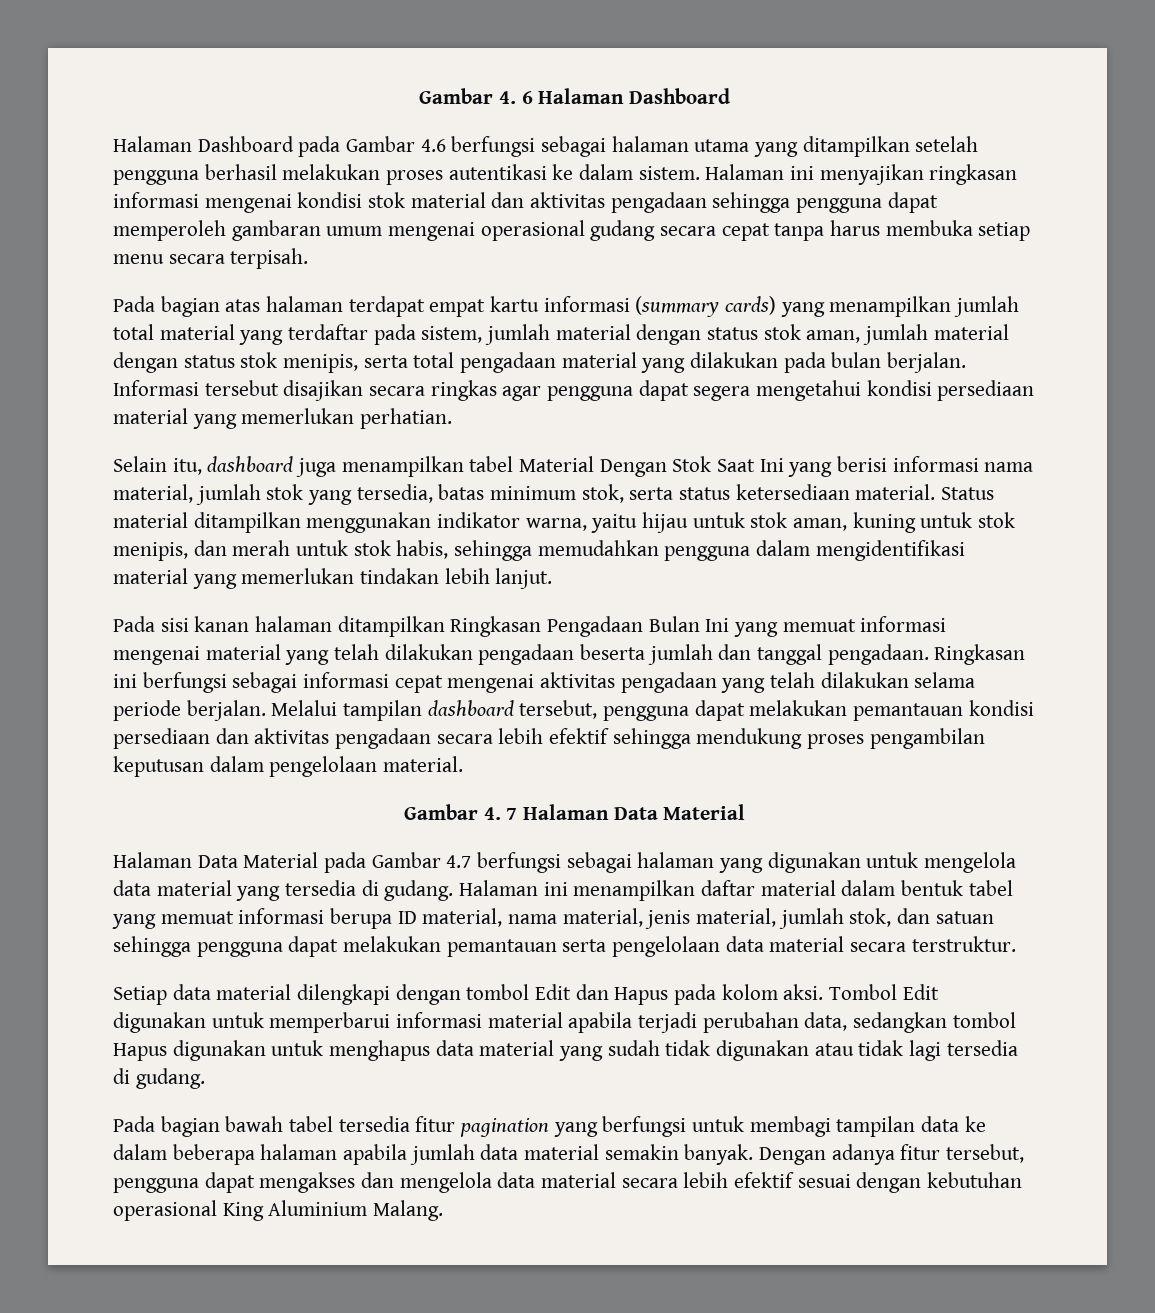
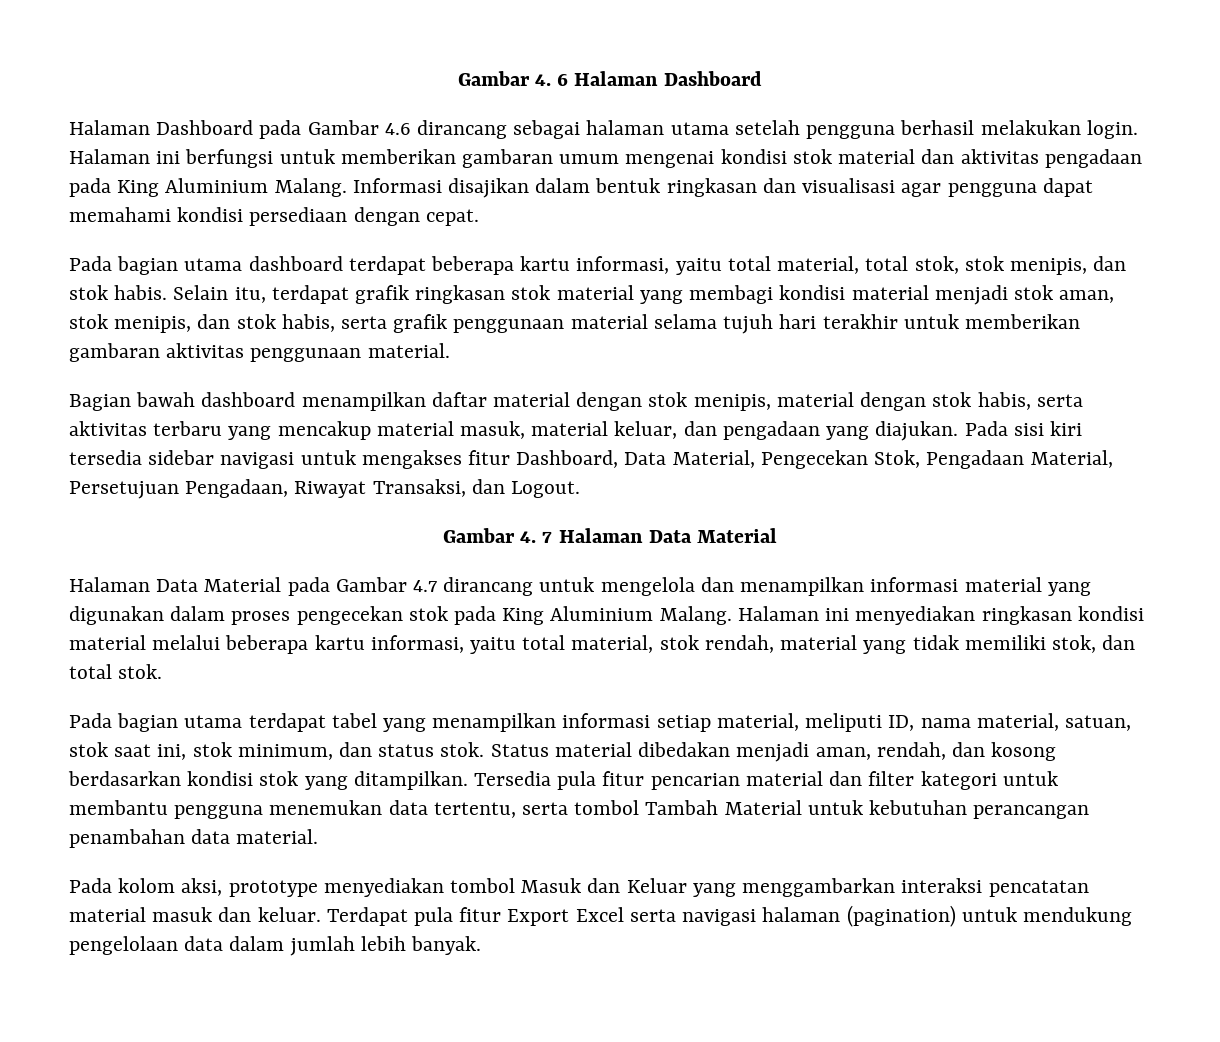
[451,136,536,157] berfungsi -> [417,120,508,139] dirancang
[754,136,910,157] yang ditampilkan -> (729, 128) none
[386,164,1018,185] [113,192,199,208] proses autentikasi ke dalam sistem. Halaman ini menyajikan ringkasan informasi -> [1086,120,1138,139] [69,149,620,168] login. Halaman ini berfungsi untuk memberikan gambaran umum
[712,192,938,213] [113,220,1031,241] [113,248,309,269] [113,296,1020,317] [113,324,1009,345] [113,352,967,373] [113,380,1035,401] [113,408,453,429] [113,456,1034,477] [113,484,995,505] [113,512,1016,533] [113,540,965,561] [113,568,553,589] [113,616,947,637] [113,644,1026,665] [113,672,976,693] [113,700,1034,721] [113,728,985,749] [113,756,464,777] sehingga pengguna dapat memperoleh gambaran umum mengenai operasional gudang secara cepat tanpa harus membuka setiap menu secara terpisah. // Pada bagian atas halaman terdapat empat kartu informasi (summary cards) yang menampilkan jumlah total material yang terdaftar pada sistem, jumlah material dengan status stok aman, jumlah material dengan status stok menipis, serta total pengadaan material yang dilakukan pada bulan berjalan. Informasi tersebut disajikan secara ringkas agar pengguna dapat segera mengetahui kondisi persediaan material yang memerlukan perhatian. // Selain itu, dashboard juga menampilkan tabel Material Dengan Stok Saat Ini yang berisi informasi nama material, jumlah stok yang tersedia, batas minimum stok, serta status ketersediaan material. Status material ditampilkan menggunakan indikator warna, yaitu hijau untuk stok aman, kuning untuk stok menipis, dan merah untuk stok habis, sehingga memudahkan pengguna dalam mengidentifikasi material yang memerlukan tindakan lebih lanjut. // Pada sisi kanan halaman ditampilkan Ringkasan Pengadaan Bulan Ini yang memuat informasi mengenai material yang telah dilakukan pengadaan beserta jumlah dan tanggal pengadaan. Ringkasan ini berfungsi sebagai informasi cepat mengenai aktivitas pengadaan yang telah dilakukan selama periode berjalan. Melalui tampilan dashboard tersebut, pengguna dapat melakukan pemantauan kondisi persediaan dan aktivitas pengadaan secara lebih efektif sehingga mendukung proses pengambilan keputusan dalam pengelolaan material. -> [69,178,1093,198] [69,207,479,226] [69,256,1127,275] [69,285,1115,305] [69,314,1080,334] [69,343,450,362] [69,392,1083,411] [69,421,1082,441] [69,450,1113,469] [69,479,581,499] pada King Aluminium Malang. Informasi disajikan dalam bentuk ringkasan dan visualisasi agar pengguna dapat memahami kondisi persediaan dengan cepat. // Pada bagian utama dashboard terdapat beberapa kartu informasi, yaitu total material, total stok, stok menipis, dan stok habis. Selain itu, terdapat grafik ringkasan stok material yang membagi kondisi material menjadi stok aman, stok menipis, dan stok habis, serta grafik penggunaan material selama tujuh hari terakhir untuk memberikan gambaran aktivitas penggunaan material. // Bagian bawah dashboard menampilkan daftar material dengan stok menipis, material dengan stok habis, serta aktivitas terbaru yang mencakup material masuk, material keluar, dan pengadaan yang diajukan. Pada sisi kiri tersedia sidebar navigasi untuk mengakses fitur Dashboard, Data Material, Pengecekan Stok, Pengadaan Material, Persetujuan Pengadaan, Riwayat Transaksi, dan Logout.
[477,852,1017,873] [113,880,1013,901] [112,908,994,929] [113,936,1016,957] [113,984,939,1005] [113,1012,1016,1033] [113,1040,1018,1061] [113,1068,205,1089] [113,1116,986,1137] [113,1144,1025,1165] [113,1172,1023,1193] [113,1200,444,1221] berfungsi sebagai halaman yang digunakan untuk mengelola data material yang tersedia di gudang. Halaman ini menampilkan daftar material dalam bentuk tabel yang memuat informasi berupa ID material, nama material, jenis material, jumlah stok, dan satuan sehingga pengguna dapat melakukan pemantauan serta pengelolaan data material secara terstruktur. // Setiap data material dilengkapi dengan tombol Edit dan Hapus pada kolom aksi. Tombol Edit digunakan untuk memperbarui informasi material apabila terjadi perubahan data, sedangkan tombol Hapus digunakan untuk menghapus data material yang sudah tidak digunakan atau tidak lagi tersedia di gudang. // Pada bagian bawah tabel tersedia fitur pagination yang berfungsi untuk membagi tampilan data ke dalam beberapa halaman apabila jumlah data material semakin banyak. Dengan adanya fitur tersebut, pengguna dapat mengakses dan mengelola data material secara lebih efektif sesuai dengan kebutuhan operasional King Aluminium Malang. -> [443,577,1091,596] [69,606,1144,625] [69,635,1136,654] [69,664,163,679] [69,713,1131,732] [69,742,1057,762] [68,771,1058,790] [69,800,1090,819] [69,829,319,848] [69,878,1089,897] [69,905,1132,927] [69,936,482,956] dirancang untuk mengelola dan menampilkan informasi material yang digunakan dalam proses pengecekan stok pada King Aluminium Malang. Halaman ini menyediakan ringkasan kondisi material melalui beberapa kartu informasi, yaitu total material, stok rendah, material yang tidak memiliki stok, dan total stok. // Pada bagian utama terdapat tabel yang menampilkan informasi setiap material, meliputi ID, nama material, satuan, stok saat ini, stok minimum, dan status stok. Status material dibedakan menjadi aman, rendah, dan kosong berdasarkan kondisi stok yang ditampilkan. Tersedia pula fitur pencarian material dan filter kategori untuk membantu pengguna menemukan data tertentu, serta tombol Tambah Material untuk kebutuhan perancangan penambahan data material. // Pada kolom aksi, prototype menyediakan tombol Masuk dan Keluar yang menggambarkan interaksi pencatatan material masuk dan keluar. Terdapat pula fitur Export Excel serta navigasi halaman (pagination) untuk mendukung pengelolaan data dalam jumlah lebih banyak.

